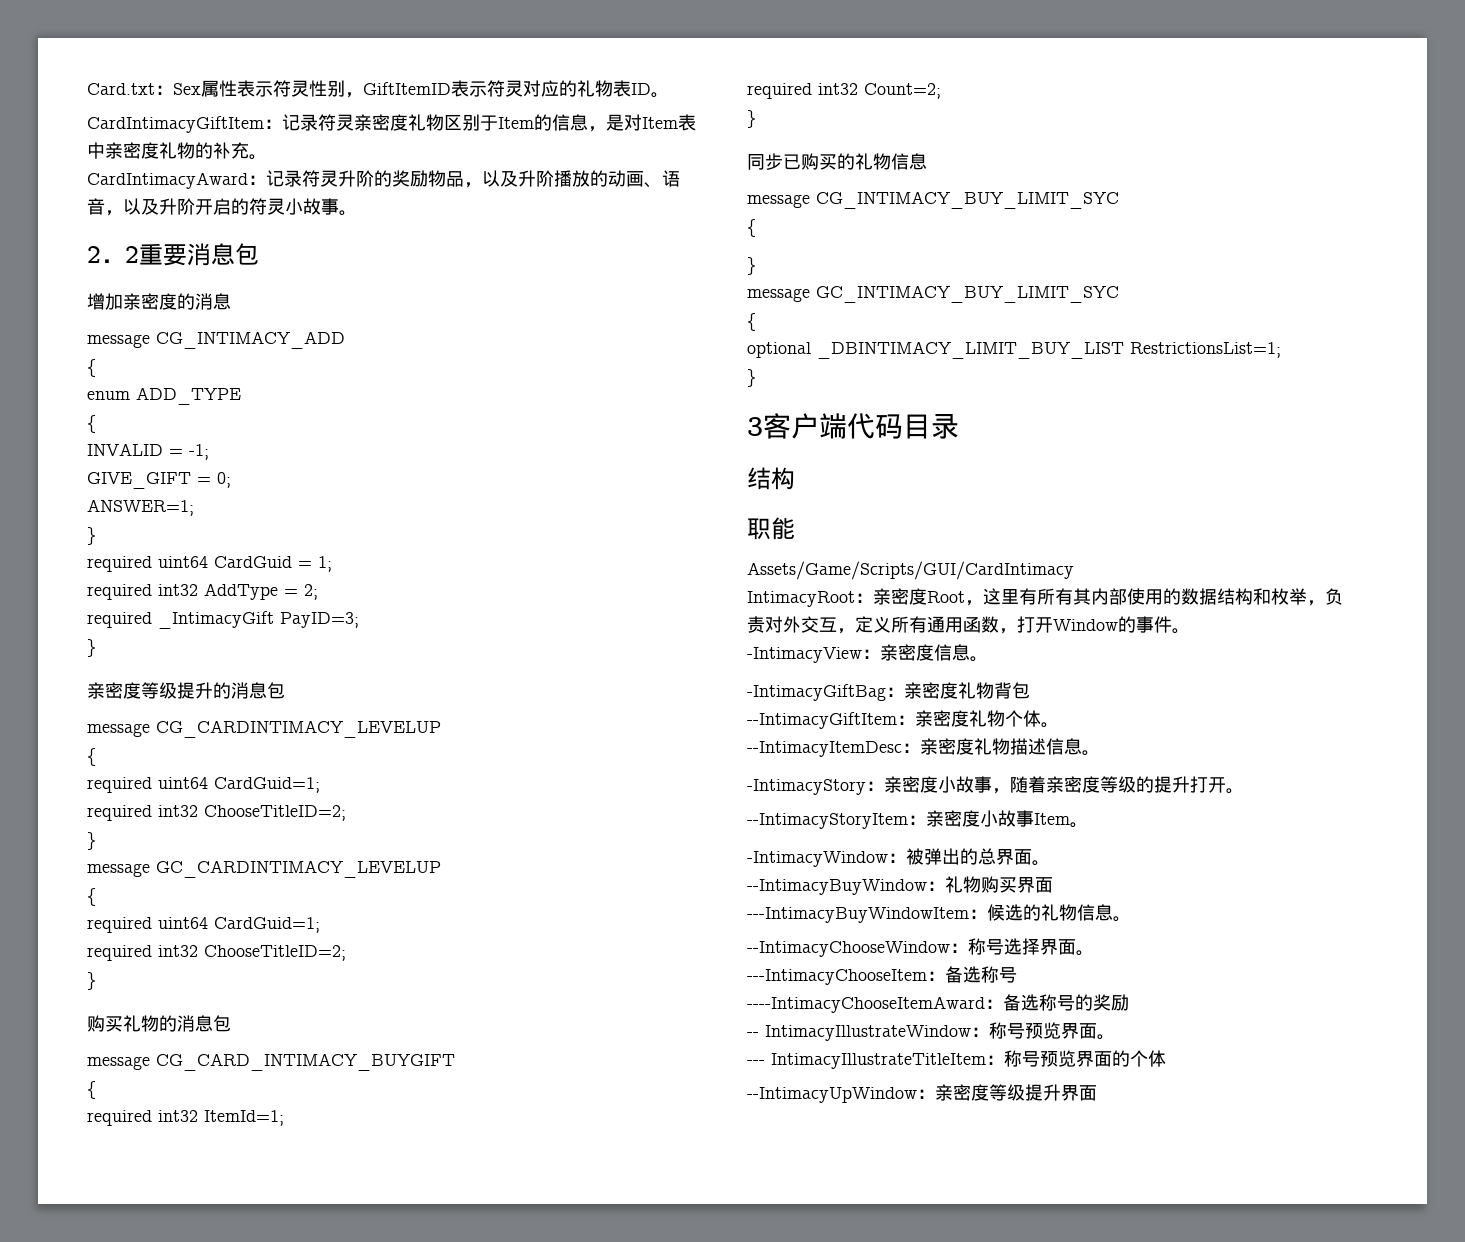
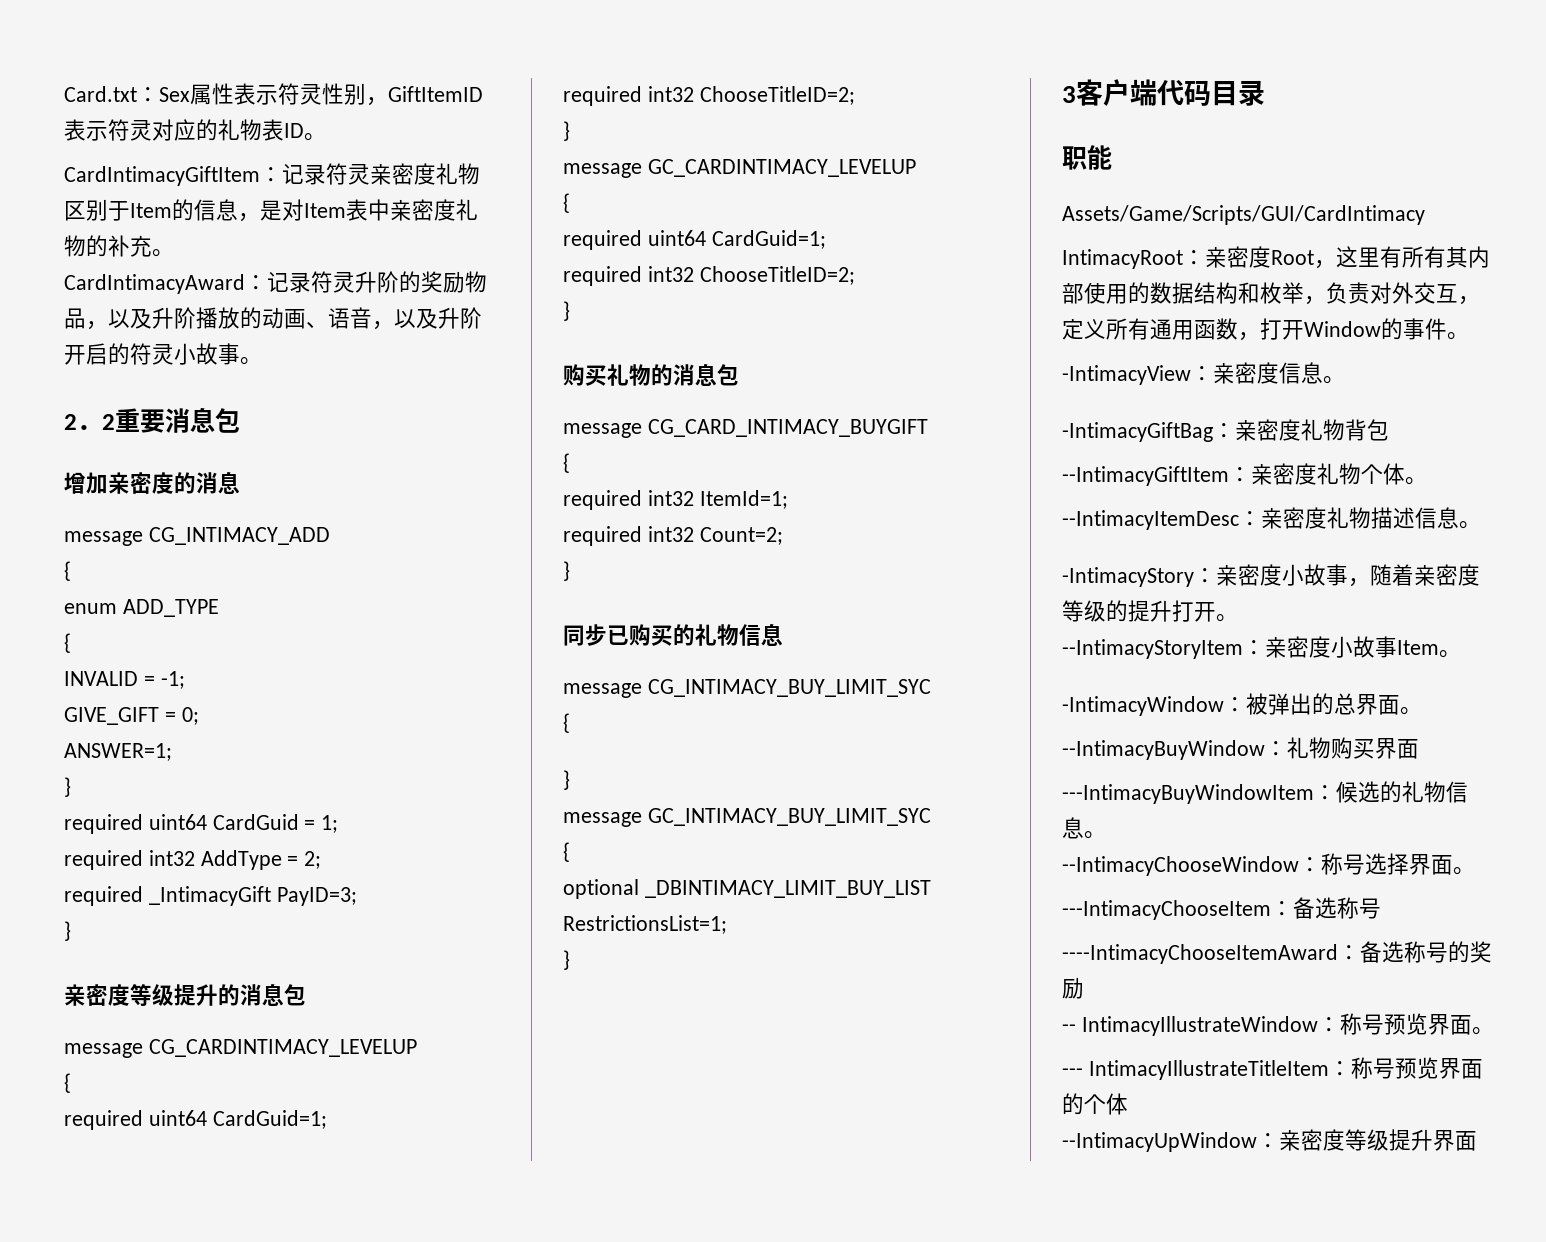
[747,467,795,490] // 结构 -> (1265, 93) none

